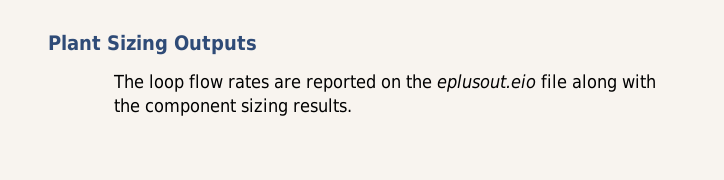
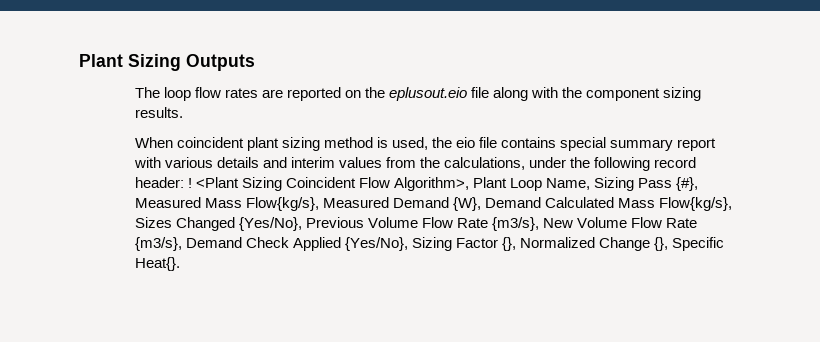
(352, 105) none -> [134,137,717,151] [133,157,697,171] [134,177,699,191] [134,197,733,211] [134,217,698,231] [134,237,725,251] [134,257,180,271] // When coincident plant sizing method is used, the eio file contains special summary report with various details and interim values from the calculations, under the following record header: ! <Plant Sizing Coincident Flow Algorithm>, Plant Loop Name, Sizing Pass {#}, Measured Mass Flow{kg/s}, Measured Demand {W}, Demand Calculated Mass Flow{kg/s}, Sizes Changed {Yes/No}, Previous Volume Flow Rate {m3/s}, New Volume Flow Rate {m3/s}, Demand Check Applied {Yes/No}, Sizing Factor {}, Normalized Change {}, Specific Heat{}.

